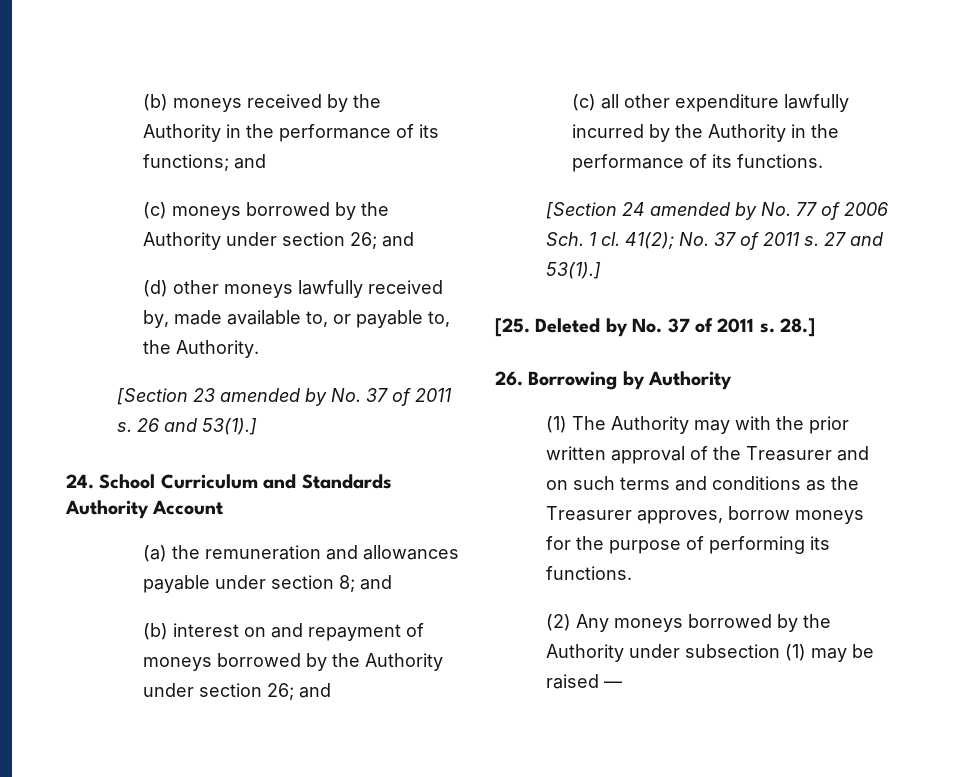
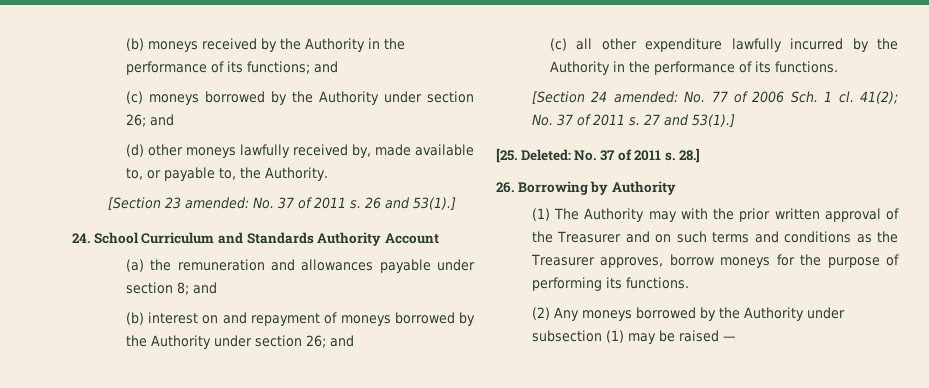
[220,388,328,406] amended by -> [184,197,249,209] amended:
[650,202,758,220] amended by -> [613,91,678,103] amended:
[535,318,628,337] Deleted by -> [520,149,571,161] Deleted:

